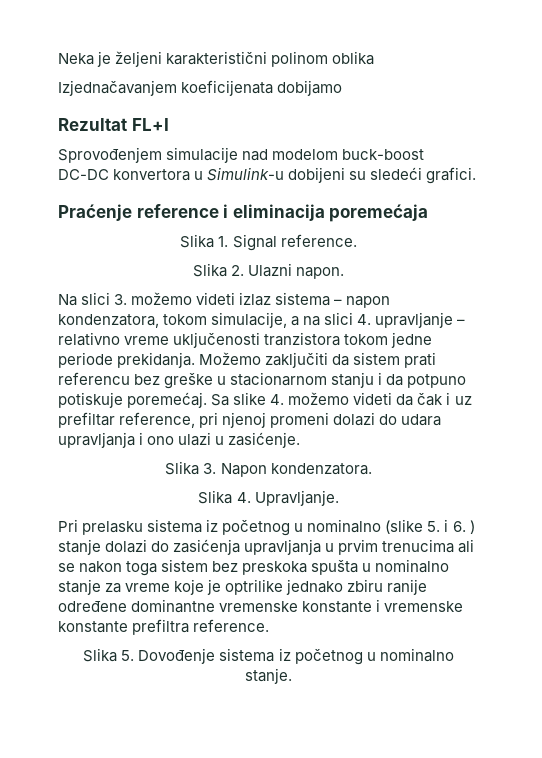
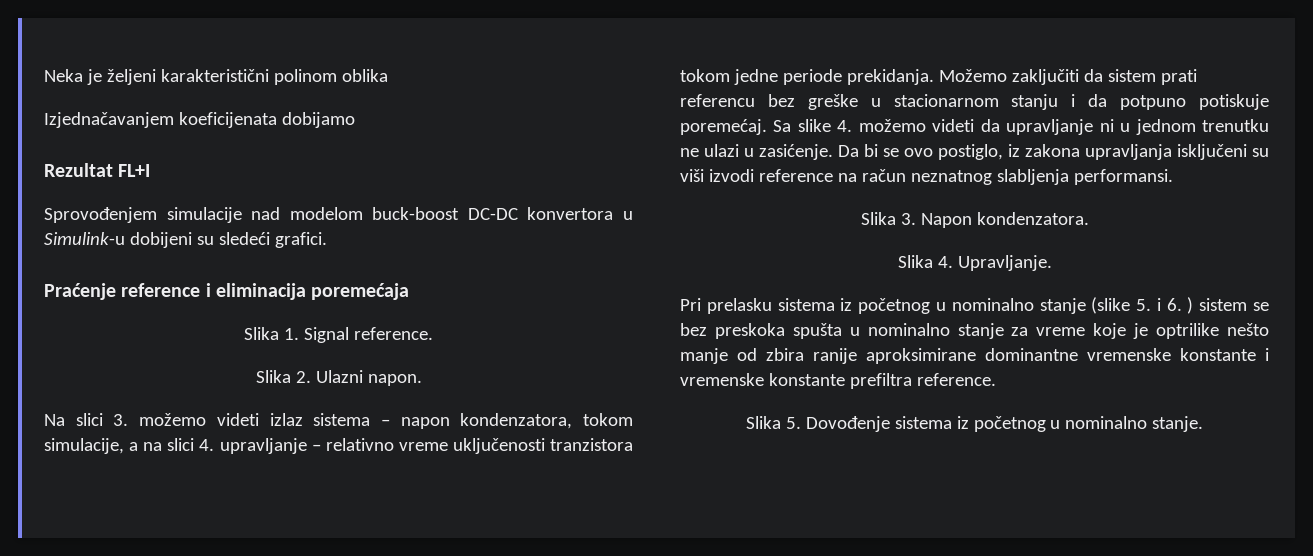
[417,392,472,406] [58,412,442,428] [58,432,301,448] čak i uz prefiltar reference, pri njenoj promeni dolazi do udara upravljanja i ono ulazi u zasićenje. -> [1006,119,1269,135] [680,144,1269,160] [680,169,1173,185] upravljanje ni u jednom trenutku ne ulazi u zasićenje. Da bi se ovo postiglo, iz zakona upravljanja isključeni su viši izvodi reference na račun neznatnog slabljenja performansi.
(382, 526) none -> [1039,298,1086,314] stanje
[58,539,475,555] [58,559,209,576] stanje dolazi do zasićenja upravljanja u prvim trenucima ali se nakon toga sistem -> [1199,298,1269,311] sistem se
[286,579,428,595] [58,601,127,612] jednako zbiru ranije određene -> [1226,323,1269,336] [680,348,976,364] nešto manje od zbira ranije aproksimirane

